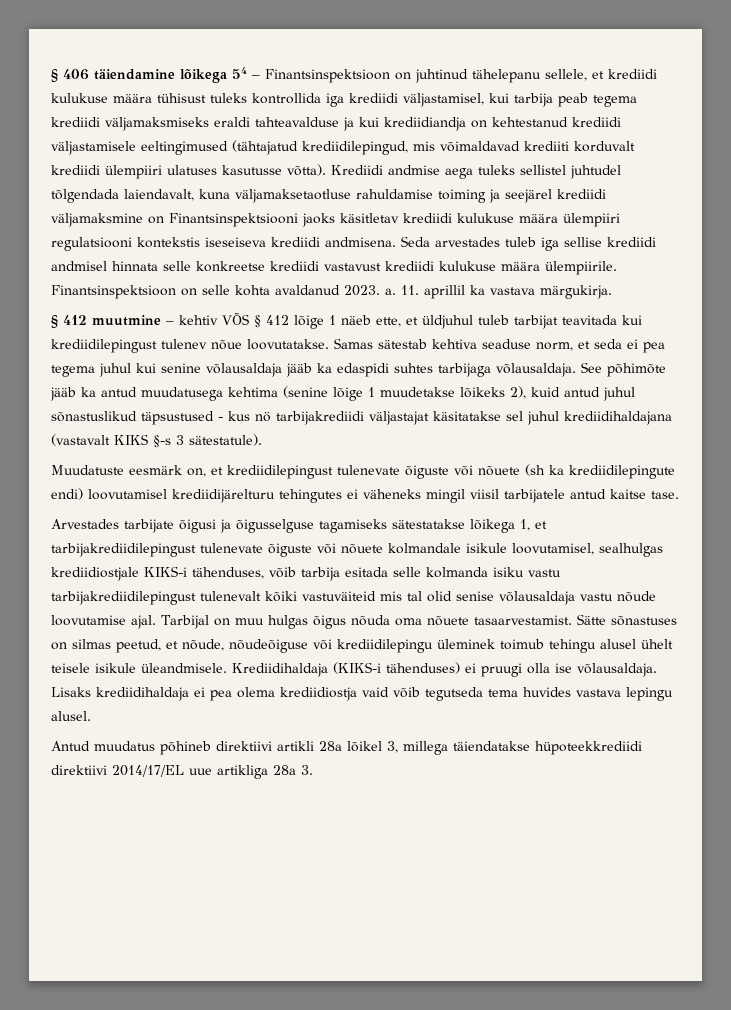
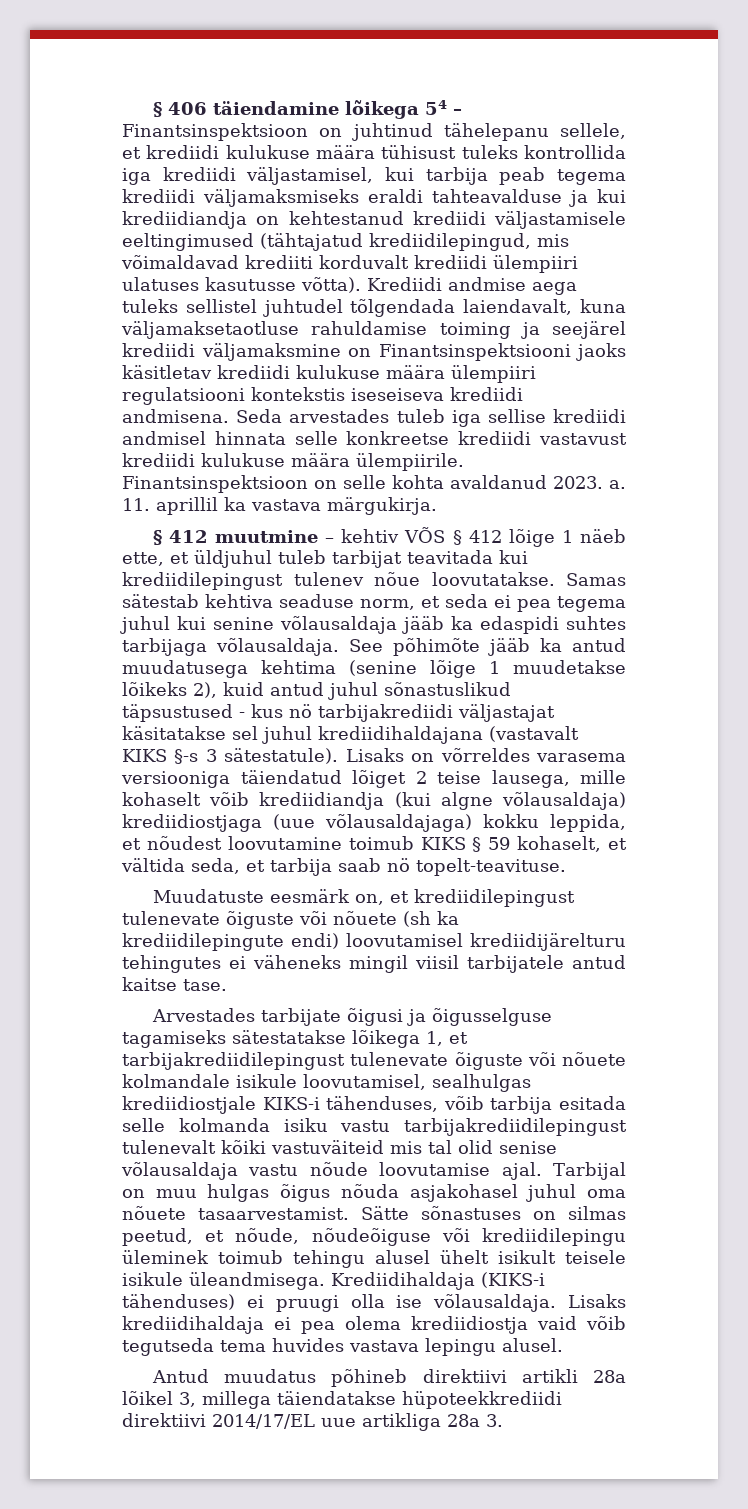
(262, 440) none -> [345,748,626,762] [121,770,626,788] [122,792,626,810] [122,814,626,832] [122,836,627,852] [121,858,566,876] Lisaks on võrreldes varasema versiooniga täiendatud lõiget 2 teise lausega, mille kohaselt võib krediidiandja (kui algne võlausaldaja) krediidiostjaga (uue võlausaldajaga) kokku leppida, et nõudest loovutamine toimub KIKS § 59 kohaselt, et vältida seda, et tarbija saab nö topelt-teavituse.
(390, 620) none -> [409,1184,577,1202] asjakohasel juhul
(673, 644) none -> [498,1250,556,1264] isikult
[141,663,227,673] üleandmisele. -> [189,1272,325,1290] üleandmisega.

